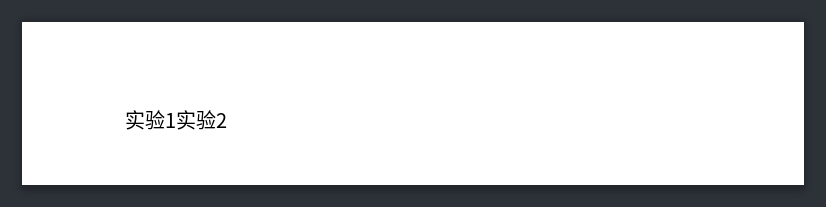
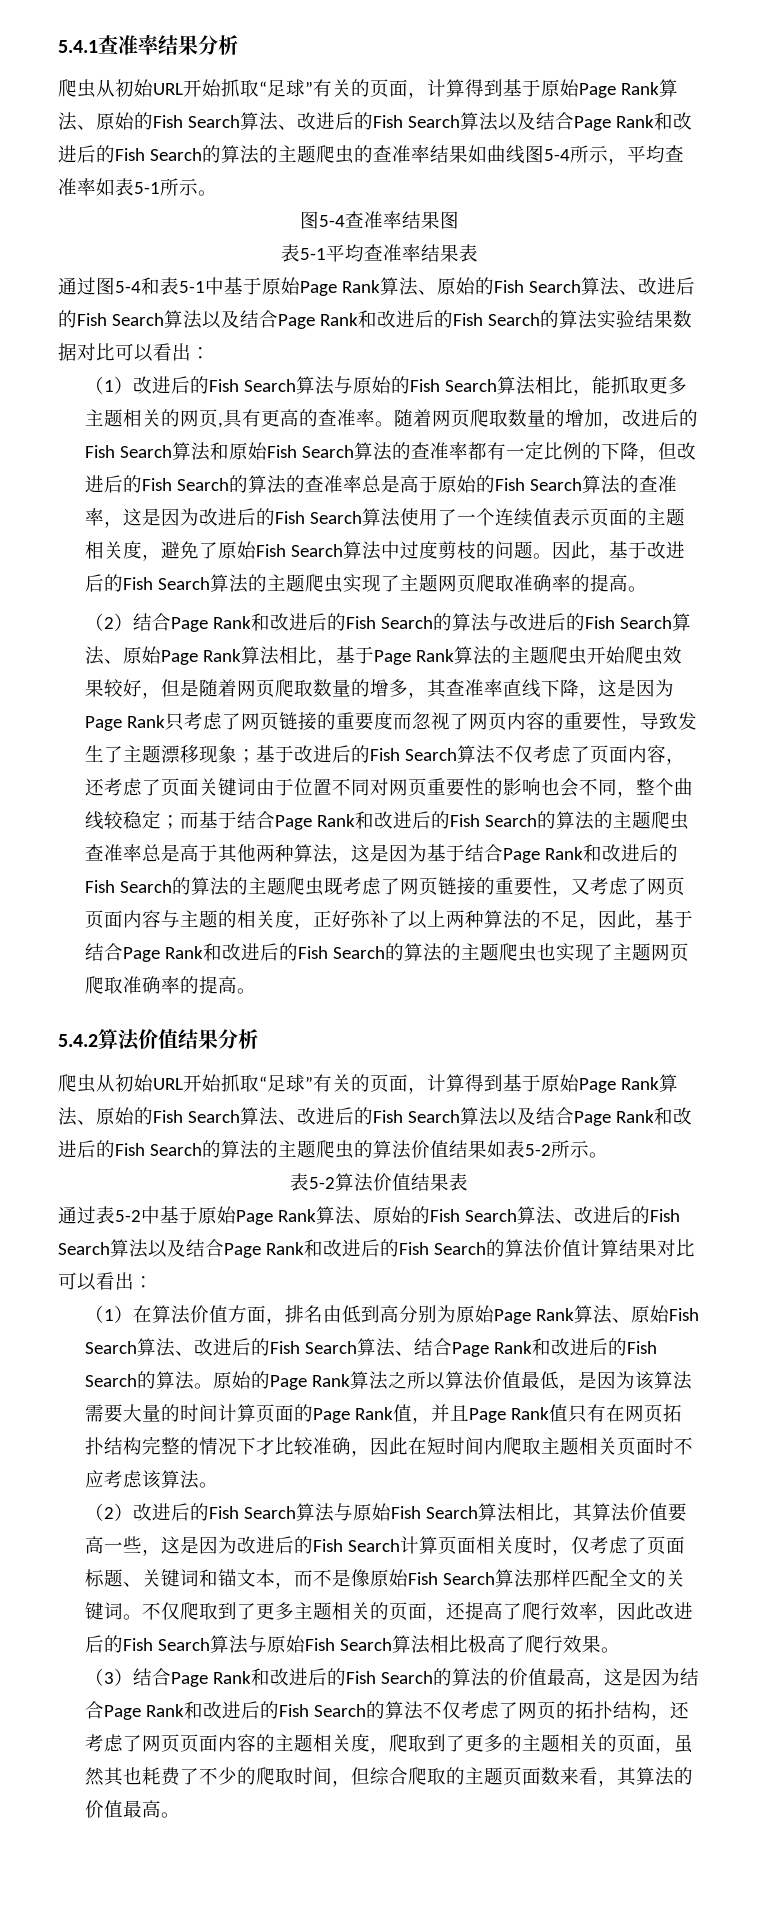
[125,110,227,130] 实验1实验2 -> [58,34,238,55] [58,79,678,99] [58,112,692,131] [58,145,684,165] [58,178,217,196] [299,211,459,229] [280,244,478,262] [58,277,695,296] [58,310,692,329] [58,343,210,362] [85,376,688,396] [85,409,699,429] [85,441,697,462] [85,475,678,494] [85,508,686,528] [85,541,686,561] [85,574,648,593] [85,613,692,632] [85,646,683,666] [85,679,675,699] [85,712,698,732] [85,745,686,765] [85,778,694,798] [85,810,690,830] [85,844,679,864] [85,877,686,897] [85,910,694,930] [85,943,690,962] [85,976,257,994] [58,1029,258,1051] [58,1074,678,1094] [58,1107,692,1126] [58,1140,608,1159] [290,1173,468,1192] [58,1206,680,1225] [58,1239,695,1258] [58,1272,153,1291] [85,1305,700,1325] [85,1338,658,1357] [85,1371,693,1391] [85,1404,683,1424] [85,1436,694,1457] [85,1470,219,1489] [85,1503,688,1523] [85,1536,686,1556] [85,1569,686,1589] [85,1602,694,1622] [85,1634,621,1654] [85,1668,700,1688] [85,1701,690,1721] [85,1734,694,1754] [85,1767,694,1787] [85,1800,181,1818] 5.4.1查准率结果分析 // 爬虫从初始URL开始抓取“足球”有关的页面，计算得到基于原始Page Rank算法、原始的Fish Search算法、改进后的Fish Search算法以及结合Page Rank和改进后的Fish Search的算法的主题爬虫的查准率结果如曲线图5-4所示，平均查准率如表5-1所示。 // 图5-4查准率结果图 // 表5-1平均查准率结果表 // 通过图5-4和表5-1中基于原始Page Rank算法、原始的Fish Search算法、改进后的Fish Search算法以及结合Page Rank和改进后的Fish Search的算法实验结果数据对比可以看出： // （1）改进后的Fish Search算法与原始的Fish Search算法相比，能抓取更多主题相关的网页,具有更高的查准率。随着网页爬取数量的增加，改进后的Fish Search算法和原始Fish Search算法的查准率都有一定比例的下降，但改进后的Fish Search的算法的查准率总是高于原始的Fish Search算法的查准率，这是因为改进后的Fish Search算法使用了一个连续值表示页面的主题相关度，避免了原始Fish Search算法中过度剪枝的问题。因此，基于改进后的Fish Search算法的主题爬虫实现了主题网页爬取准确率的提高。 // （2）结合Page Rank和改进后的Fish Search的算法与改进后的Fish Search算法、原始Page Rank算法相比，基于Page Rank算法的主题爬虫开始爬虫效果较好，但是随着网页爬取数量的增多，其查准率直线下降，这是因为Page Rank只考虑了网页链接的重要度而忽视了网页内容的重要性，导致发生了主题漂移现象；基于改进后的Fish Search算法不仅考虑了页面内容，还考虑了页面关键词由于位置不同对网页重要性的影响也会不同，整个曲线较稳定；而基于结合Page Rank和改进后的Fish Search的算法的主题爬虫查准率总是高于其他两种算法，这是因为基于结合Page Rank和改进后的Fish Search的算法的主题爬虫既考虑了网页链接的重要性，又考虑了网页页面内容与主题的相关度，正好弥补了以上两种算法的不足，因此，基于结合Page Rank和改进后的Fish Search的算法的主题爬虫也实现了主题网页爬取准确率的提高。 // 5.4.2算法价值结果分析 // 爬虫从初始URL开始抓取“足球”有关的页面，计算得到基于原始Page Rank算法、原始的Fish Search算法、改进后的Fish Search算法以及结合Page Rank和改进后的Fish Search的算法的主题爬虫的算法价值结果如表5-2所示。 // 表5-2算法价值结果表 // 通过表5-2中基于原始Page Rank算法、原始的Fish Search算法、改进后的Fish Search算法以及结合Page Rank和改进后的Fish Search的算法价值计算结果对比可以看出： // （1）在算法价值方面，排名由低到高分别为原始Page Rank算法、原始Fish Search算法、改进后的Fish Search算法、结合Page Rank和改进后的Fish Search的算法。原始的Page Rank算法之所以算法价值最低，是因为该算法需要大量的时间计算页面的Page Rank值，并且Page Rank值只有在网页拓扑结构完整的情况下才比较准确，因此在短时间内爬取主题相关页面时不应考虑该算法。 // （2）改进后的Fish Search算法与原始Fish Search算法相比，其算法价值要高一些，这是因为改进后的Fish Search计算页面相关度时，仅考虑了页面标题、关键词和锚文本，而不是像原始Fish Search算法那样匹配全文的关键词。不仅爬取到了更多主题相关的页面，还提高了爬行效率，因此改进后的Fish Search算法与原始Fish Search算法相比极高了爬行效果。 // （3）结合Page Rank和改进后的Fish Search的算法的价值最高，这是因为结合Page Rank和改进后的Fish Search的算法不仅考虑了网页的拓扑结构，还考虑了网页页面内容的主题相关度，爬取到了更多的主题相关的页面，虽然其也耗费了不少的爬取时间，但综合爬取的主题页面数来看，其算法的价值最高。

